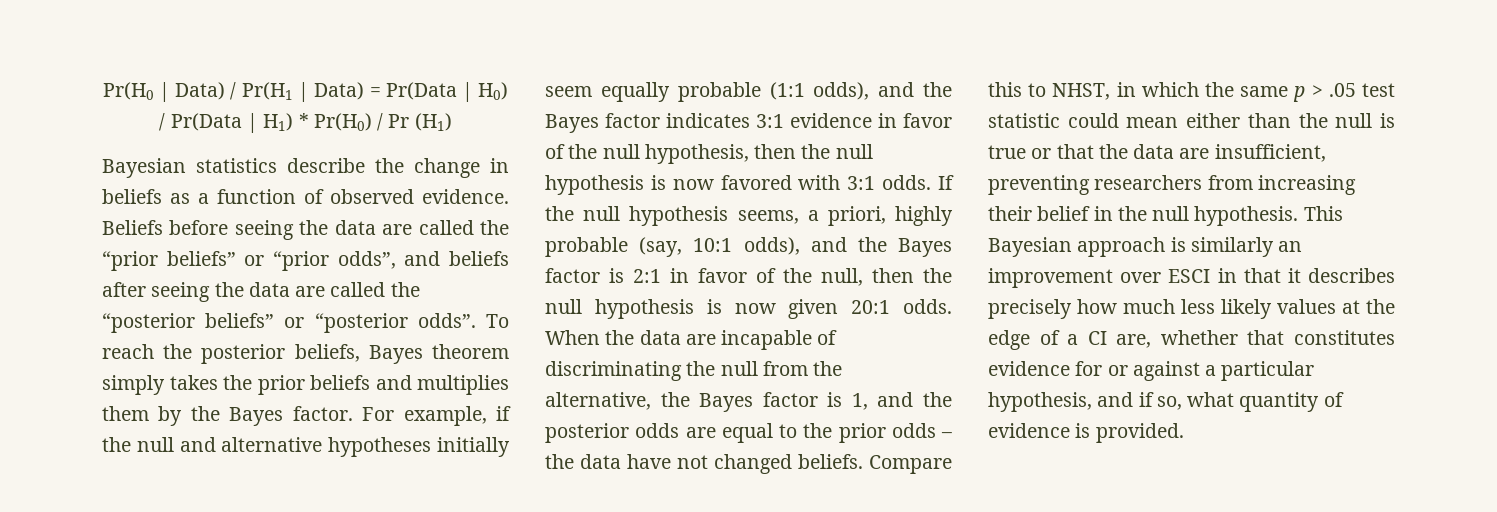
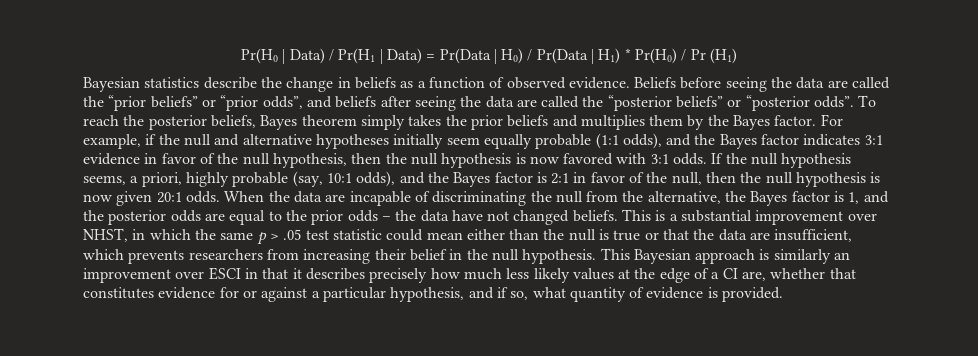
[869,455,952,474] [988,82,1047,97] Compare this to -> [622,209,877,225] This is a substantial improvement over
[988,175,1090,195] preventing -> [83,249,185,264] which prevents

